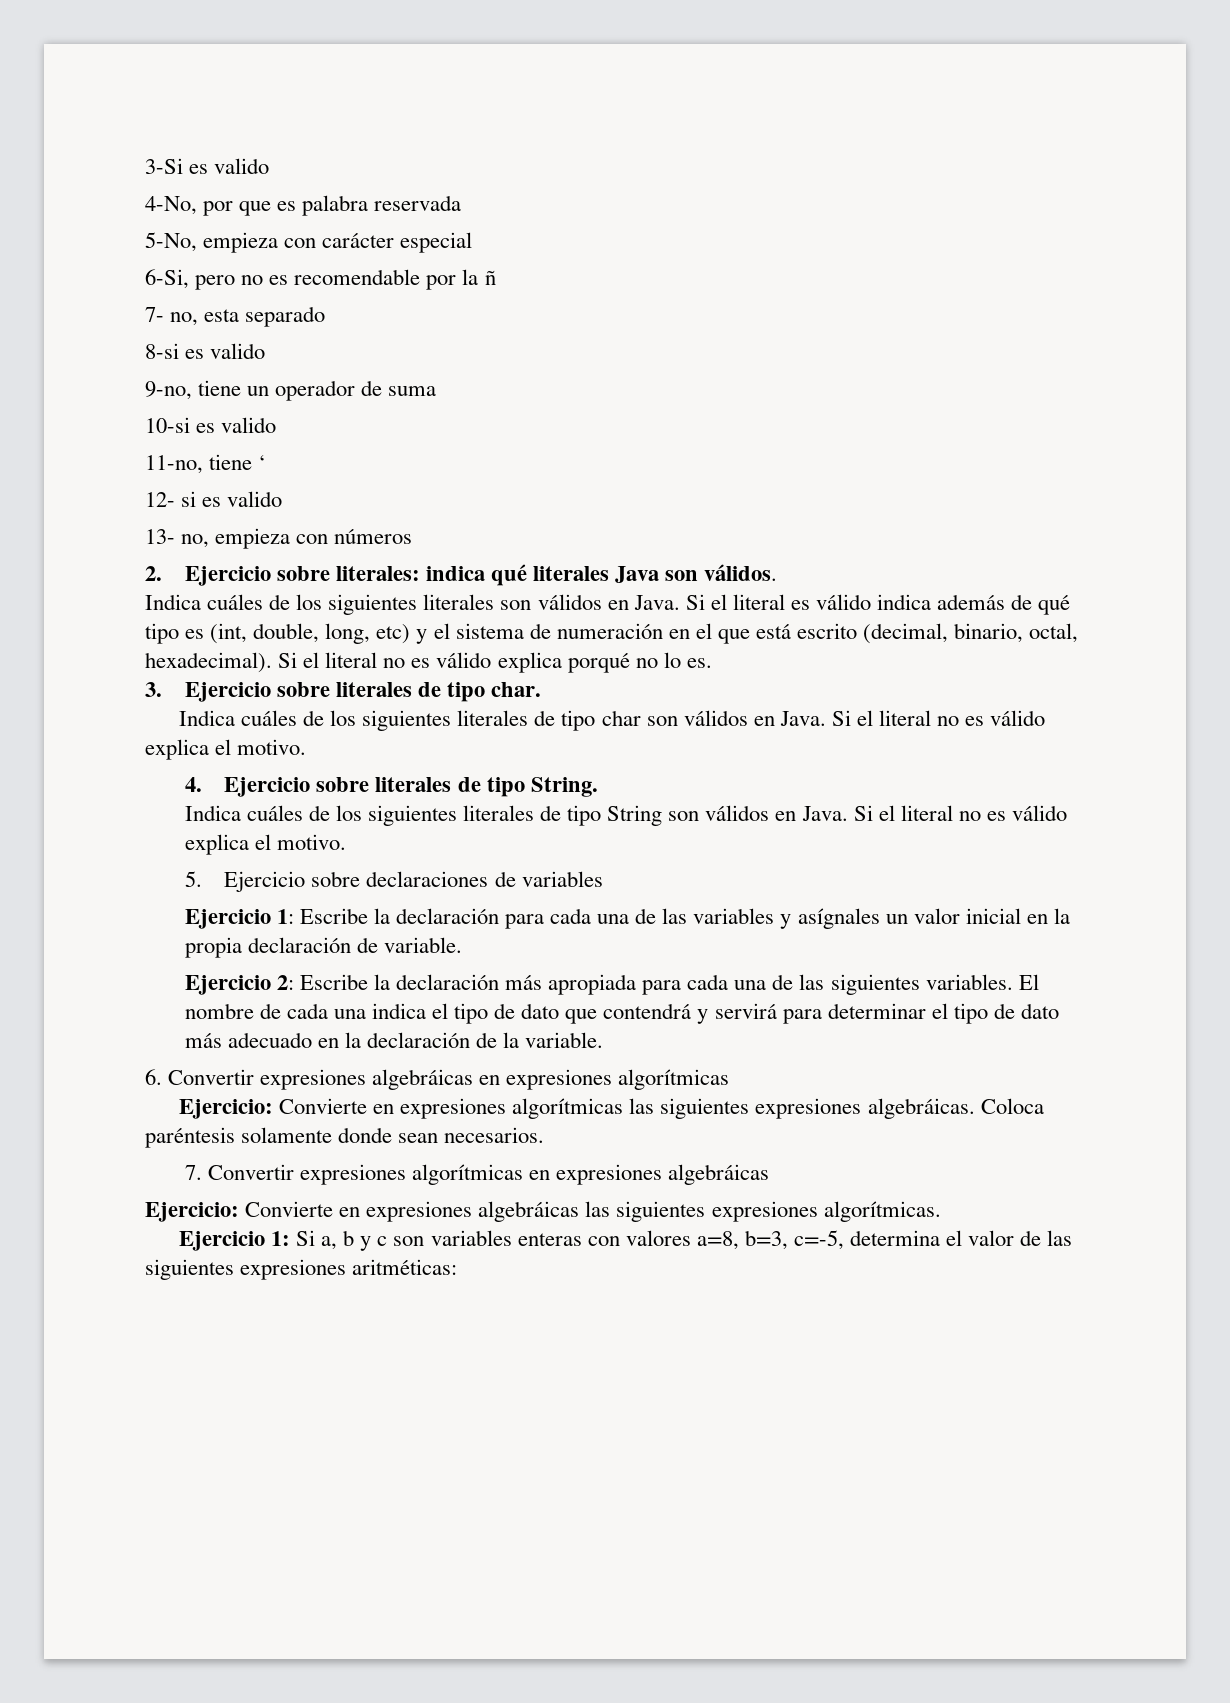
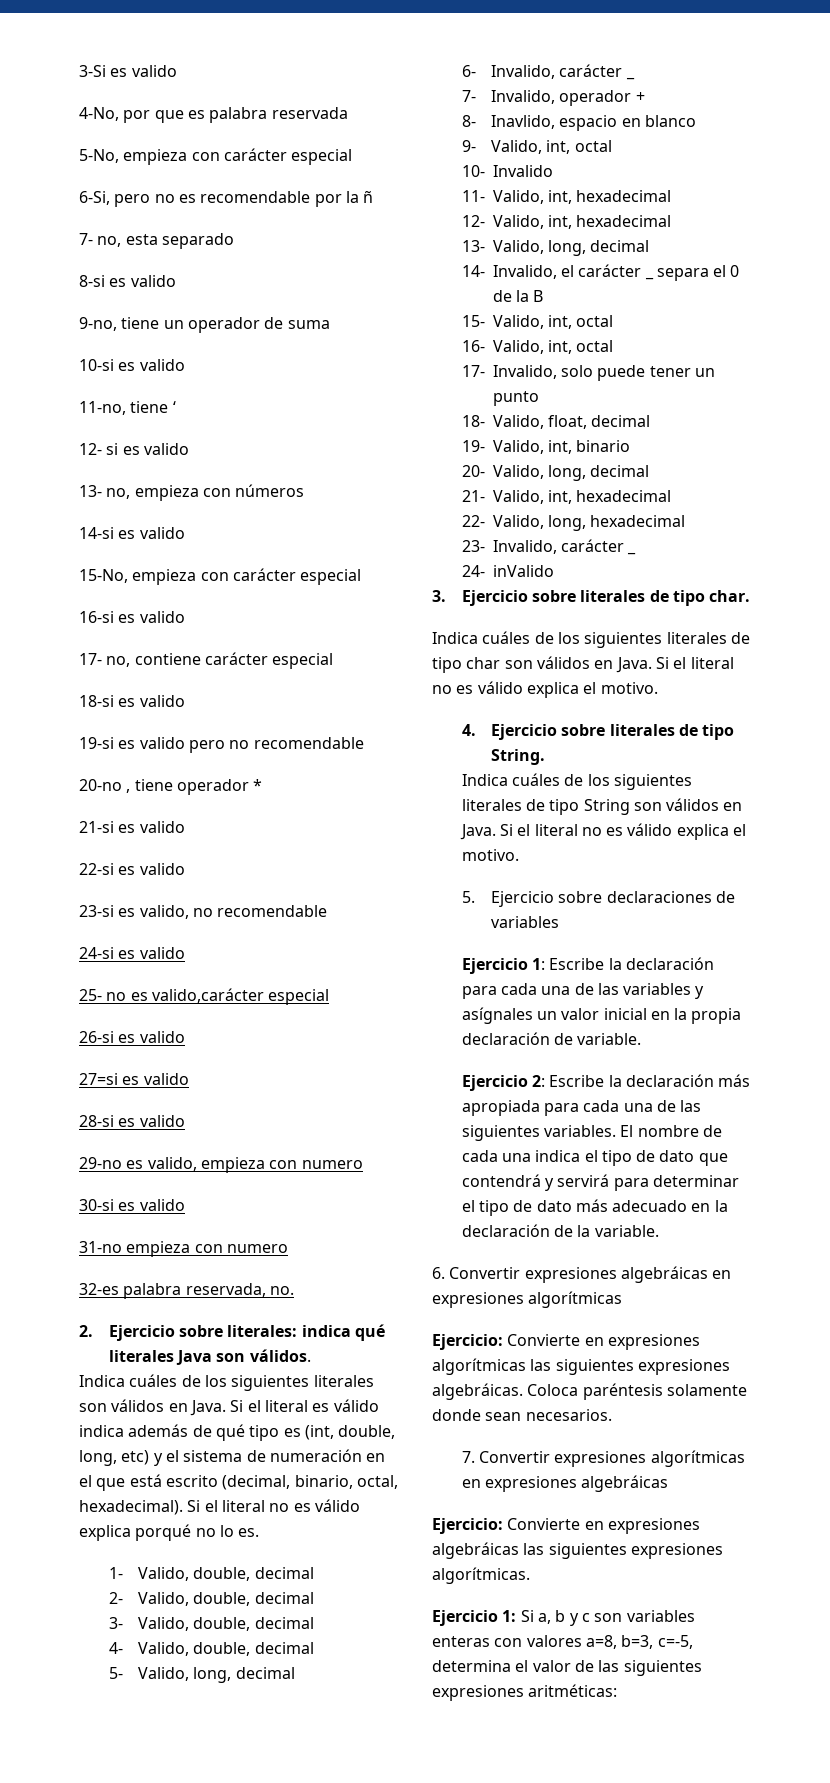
(413, 536) none -> [79,527,185,539] [79,568,362,585] [79,611,185,623] [79,652,334,669] [79,695,185,707] [79,737,364,753] [79,779,263,795] [79,821,185,833] [79,863,185,875] [79,905,328,919] [79,947,185,959] [79,988,330,1005] [79,1031,185,1043] [79,1073,189,1085] [79,1115,185,1127] [79,1157,363,1173] [79,1199,185,1211] [79,1241,288,1257] [79,1283,294,1299] // 14-si es valido // 15-No, empieza con carácter especial // 16-si es valido // 17- no, contiene carácter especial // 18-si es valido // 19-si es valido pero no recomendable // 20-no , tiene operador * // 21-si es valido // 22-si es valido // 23-si es valido, no recomendable // 24-si es valido // 25- no es valido,carácter especial // 26-si es valido // 27=si es valido // 28-si es valido // 29-no es valido, empieza con numero // 30-si es valido // 31-no empieza con numero // 32-es palabra reservada, no.
(712, 663) none -> [108,1567,314,1581] [108,1592,314,1606] [108,1617,314,1631] [108,1642,314,1656] [108,1667,295,1683] [461,64,623,79] [625,77,635,80] [461,90,645,106] [461,115,697,131] [461,140,612,154] [461,165,553,177] [461,190,672,204] [461,215,672,229] [461,240,650,256] [461,264,642,279] [644,265,740,281] [492,290,544,302] [461,315,614,329] [461,340,614,354] [461,365,715,381] [492,391,539,406] [461,415,651,429] [461,440,631,454] [461,465,650,481] [461,490,672,504] [461,515,686,531] [461,539,624,554] [627,552,637,555] [461,565,554,577] // 1- Valido, double, decimal // 2- Valido, double, decimal // 3- Valido, double, decimal // 4- Valido, double, decimal // 5- Valido, long, decimal // 6- Invalido, carácter _ // 7- Invalido, operador + // 8- Inavlido, espacio en blanco // 9- Valido, int, octal // 10- Invalido // 11- Valido, int, hexadecimal // 12- Valido, int, hexadecimal // 13- Valido, long, decimal // 14- Invalido, el carácter _ separa el 0 de la B // 15- Valido, int, octal // 16- Valido, int, octal // 17- Invalido, solo puede tener un punto // 18- Valido, float, decimal // 19- Valido, int, binario // 20- Valido, long, decimal // 21- Valido, int, hexadecimal // 22- Valido, long, hexadecimal // 23- Invalido, carácter _ // 24- inValido

